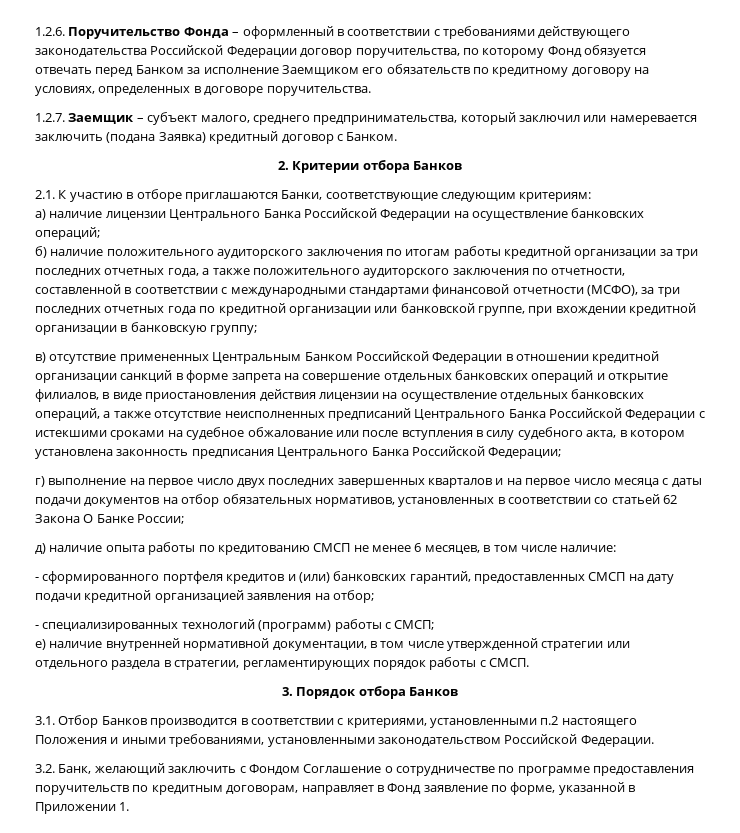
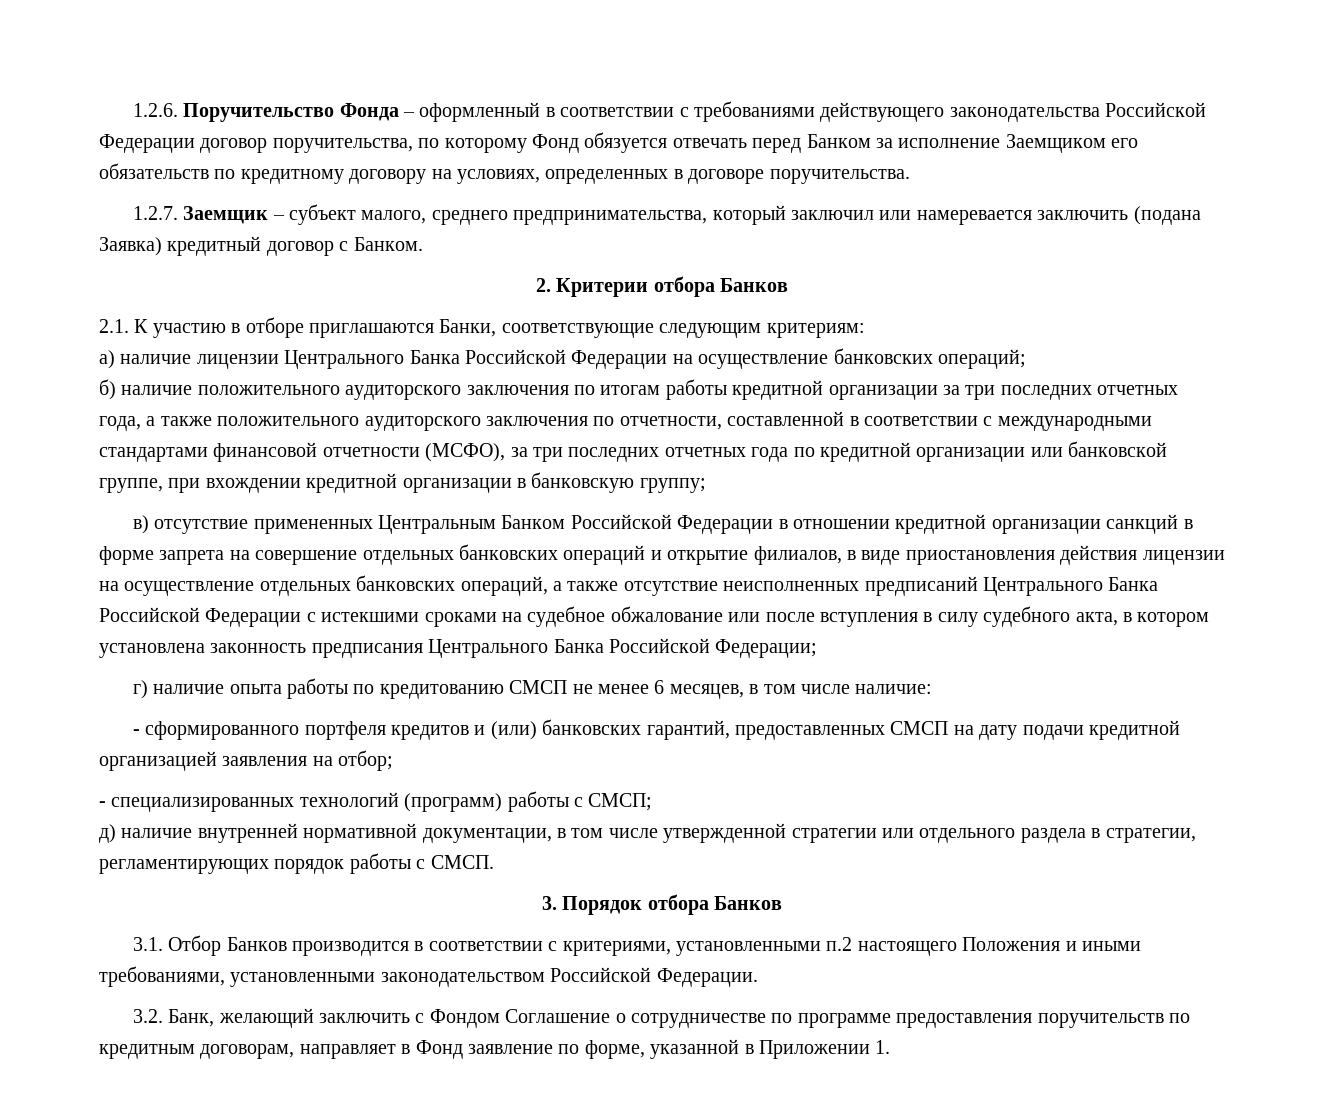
[48,478,702,488] [35,494,678,507] [35,514,185,524] [35,543,46,554] выполнение на первое число двух последних завершенных кварталов и на первое число месяца с даты подачи документов на отбор обязательных нормативов, установленных в соответствии со статьей 62 Закона О Банке России; // д) -> (148, 689) none
[35,639,46,650] е) -> [99,824,116,843] д)

